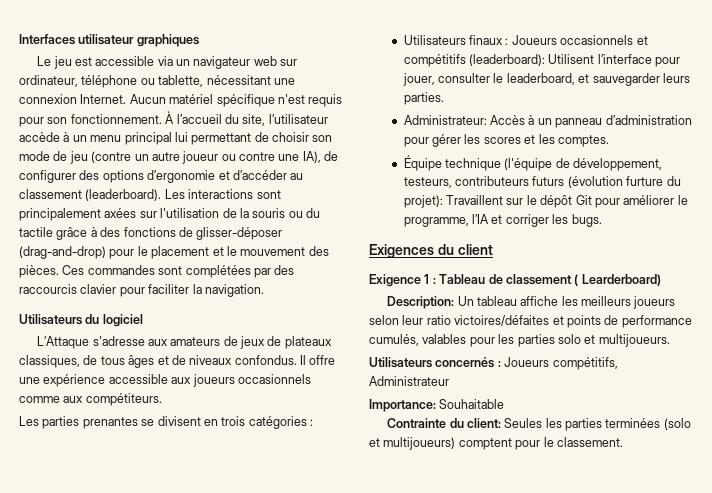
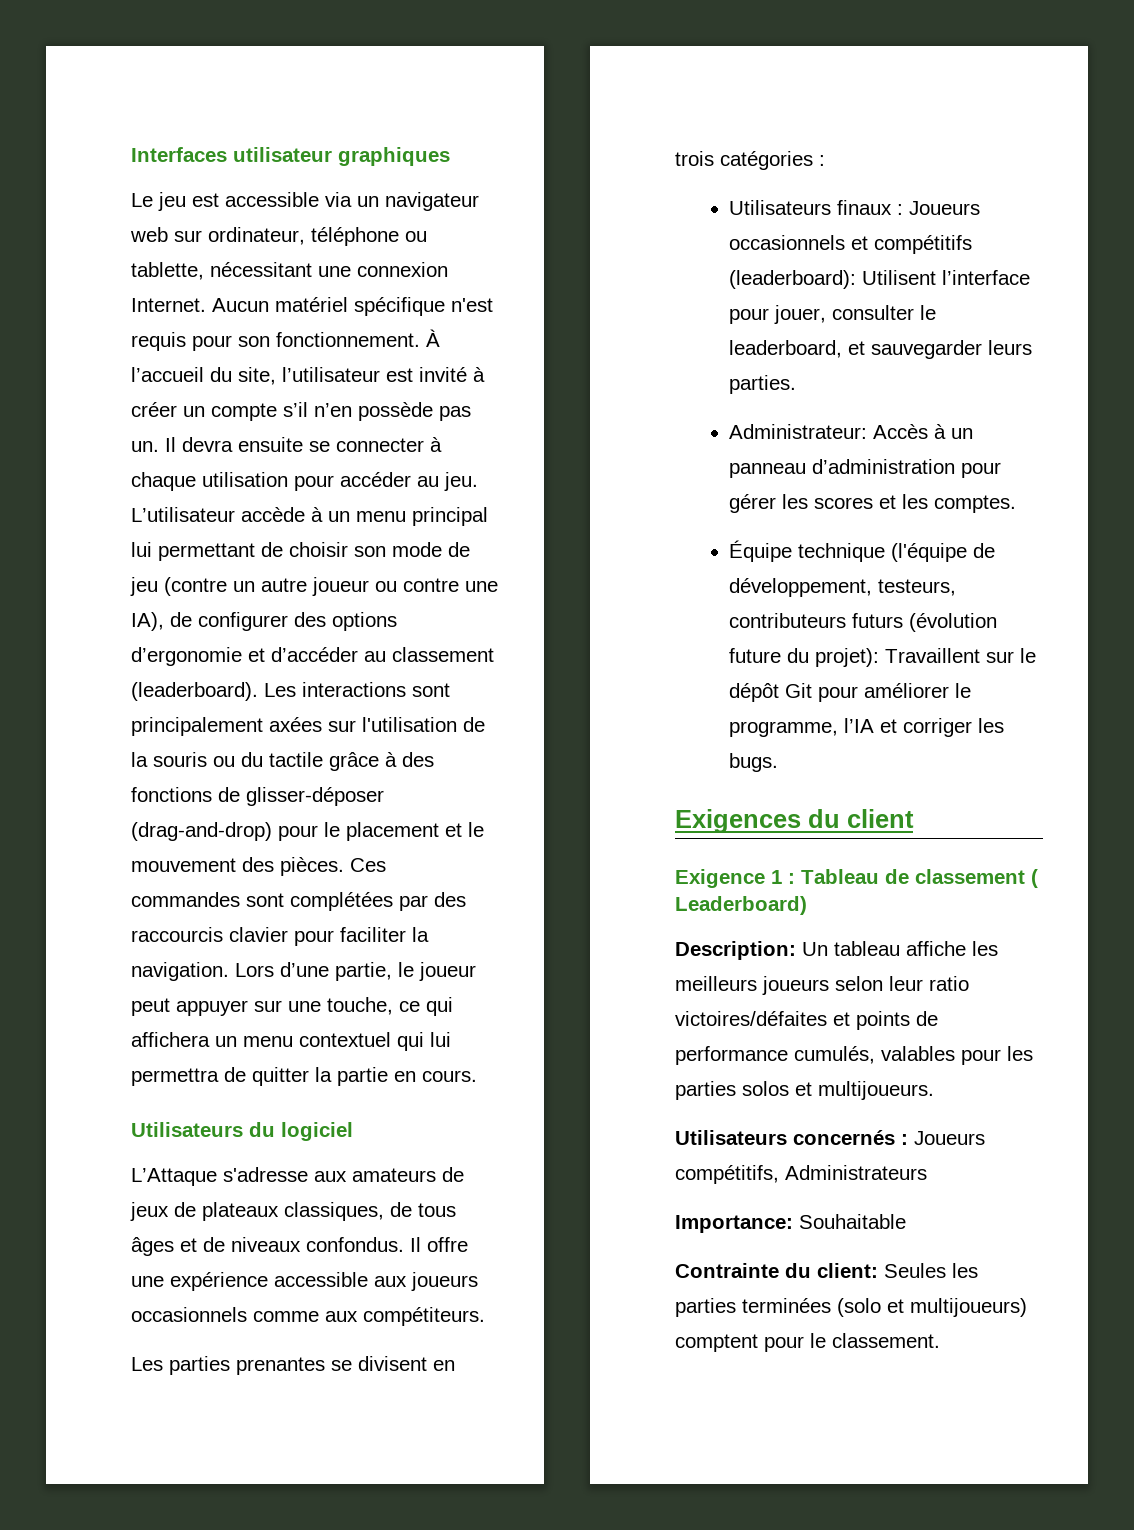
(328, 119) none -> [386,367,485,382] [131,402,471,421] [131,437,442,452] [131,472,478,491] [131,507,235,522] est invité à créer un compte s’il n’en possède pas un. Il devra ensuite se connecter à chaque utilisation pour accéder au jeu. L’utilisateur
(264, 290) none -> [235,962,476,981] [131,997,453,1016] [131,1032,451,1051] [131,1067,477,1086] Lors d’une partie, le joueur peut appuyer sur une touche, ce qui affichera un menu contextuel qui lui permettra de quitter la partie en cours.
[626,176,664,186] furture -> [728,648,781,663] future
[581,274,661,286] Learderboard) -> [675,896,807,915] Leaderboard)
[557,334,581,344] solo -> [742,1081,789,1096] solos
[369,376,449,386] Administrateur -> [785,1165,927,1180] Administrateurs

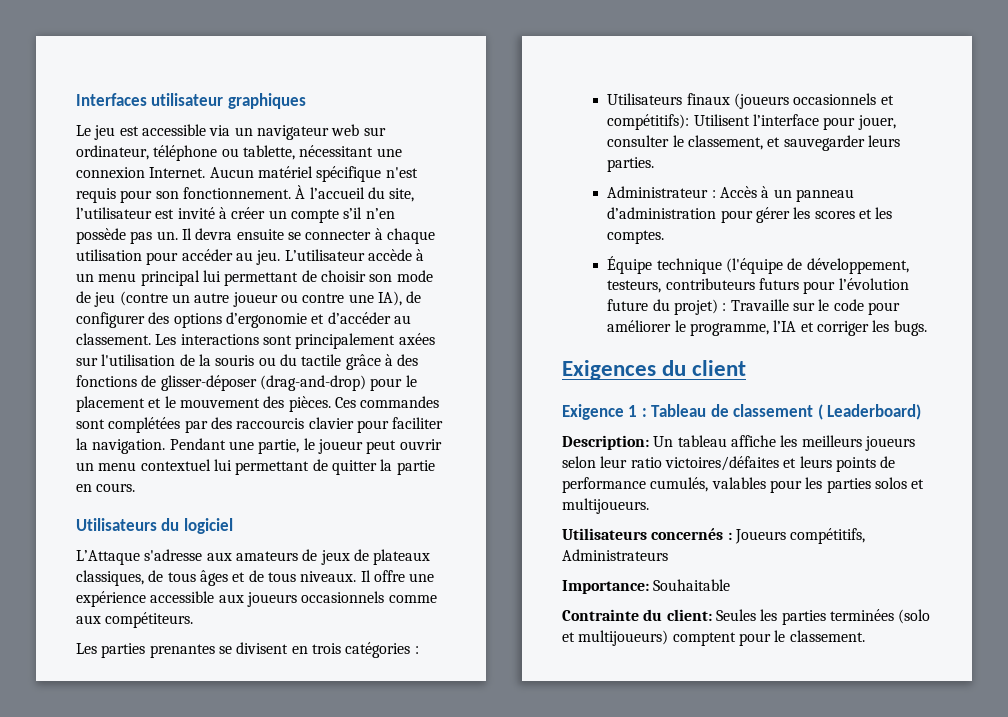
[392,647,494,662] [131,682,258,701] classement (leaderboard). -> [76,333,151,345] classement.
[235,962,329,977] Lors d’une -> [169,438,254,450] Pendant une
[176,997,453,1016] [131,1032,451,1051] [131,1068,219,1086] appuyer sur une touche, ce qui affichera un menu contextuel qui lui permettra -> [399,439,442,450] [76,459,310,475] ouvrir un menu contextuel lui permettant
[231,1237,404,1252] niveaux confondus. -> [267,571,357,582] tous niveaux.
[896,201,980,215] [728,235,972,254] [728,270,856,289] : Joueurs occasionnels et compétitifs (leaderboard): -> [734,93,894,109] [607,114,690,130] (joueurs occasionnels et compétitifs):
[728,340,842,358] leaderboard, -> [688,135,764,150] classement,
[728,424,867,439] Administrateur: -> [607,186,716,198] Administrateur :
[908,613,997,632] [728,648,1036,667] [728,683,812,702] (évolution future du projet): Travaillent sur le dépôt Git -> [803,278,909,294] [607,299,864,315] pour l’évolution future du projet) : Travaille sur le code
(850, 1019) none -> [799,456,832,468] leurs

